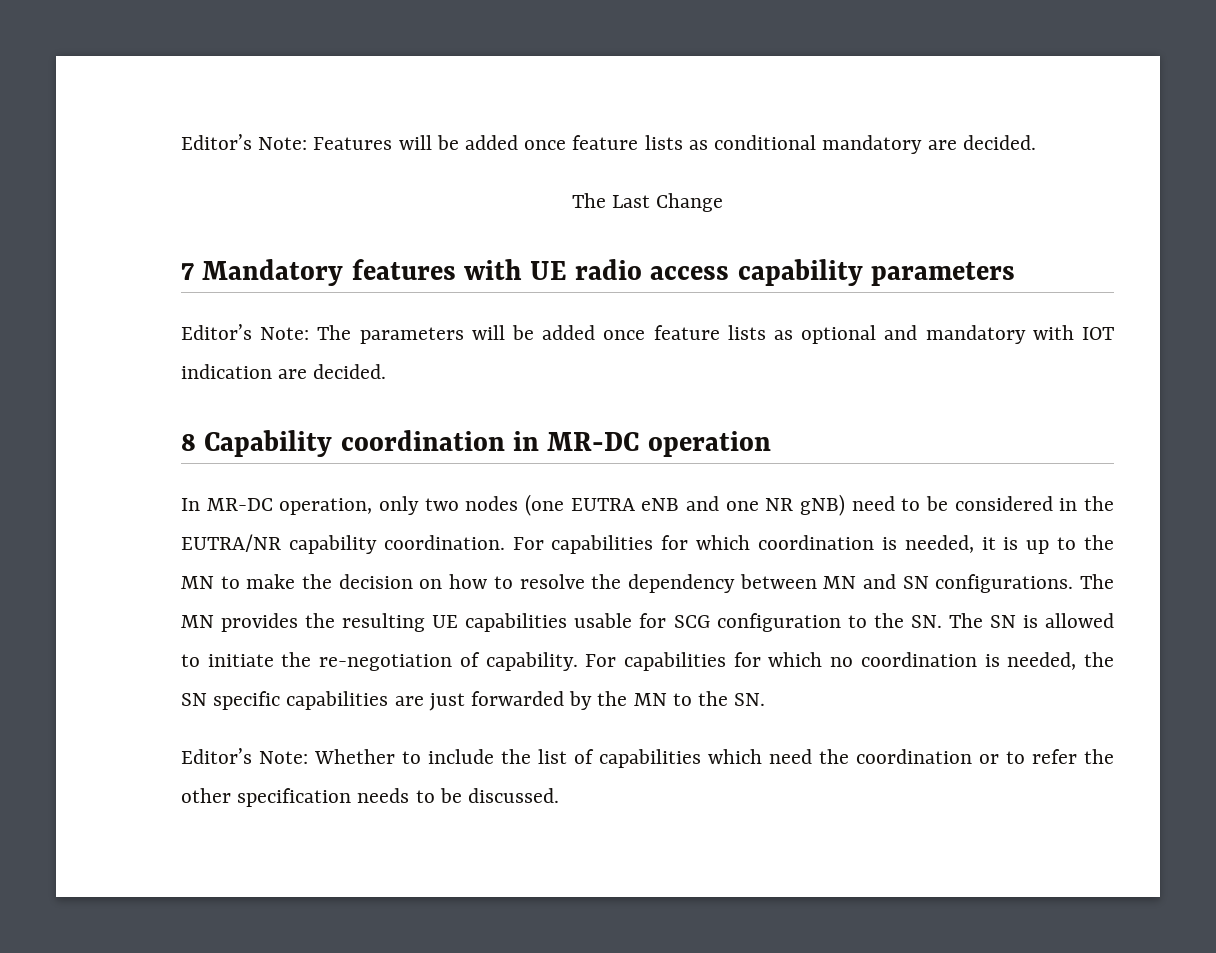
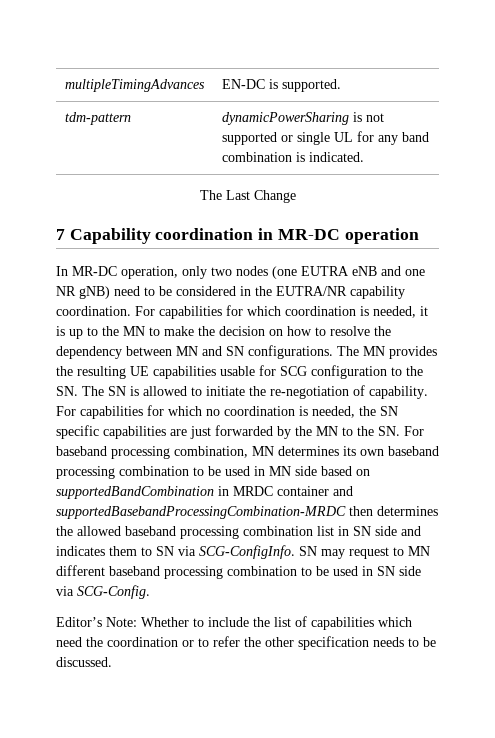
[181,134,1036,154] [571,193,724,212] [181,259,1015,286] [181,324,1115,344] [181,364,387,379] [181,434,196,451] Editor’s Note: Features will be added once feature lists as conditional mandatory are decided. // The Last Change // 7 Mandatory features with UE radio access capability parameters // Editor’s Note: The parameters will be added once feature lists as optional and mandatory with IOT indication are decided. // 8 -> [64,79,205,92] [221,79,341,92] [64,112,131,125] [221,112,384,125] [221,131,429,145] [221,152,364,162] [199,190,296,203] [56,229,65,240] multipleTimingAdvances | EN-DC is supported. // tdm-pattern | dynamicPowerSharing is not supported or single UL for any band combination is indicated. // The Last Change // 7
(766, 699) none -> [404,426,424,436] [56,446,439,459] [56,466,370,479] [56,486,353,499] [56,506,438,519] [56,526,421,539] [56,545,430,559] [56,565,421,579] [56,585,150,599] For baseband processing combination, MN determines its own baseband processing combination to be used in MN side based on supportedBandCombination in MRDC container and supportedBasebandProcessingCombination-MRDC then determines the allowed baseband processing combination list in SN side and indicates them to SN via SCG-ConfigInfo. SN may request to MN different baseband processing combination to be used in SN side via SCG-Config.

